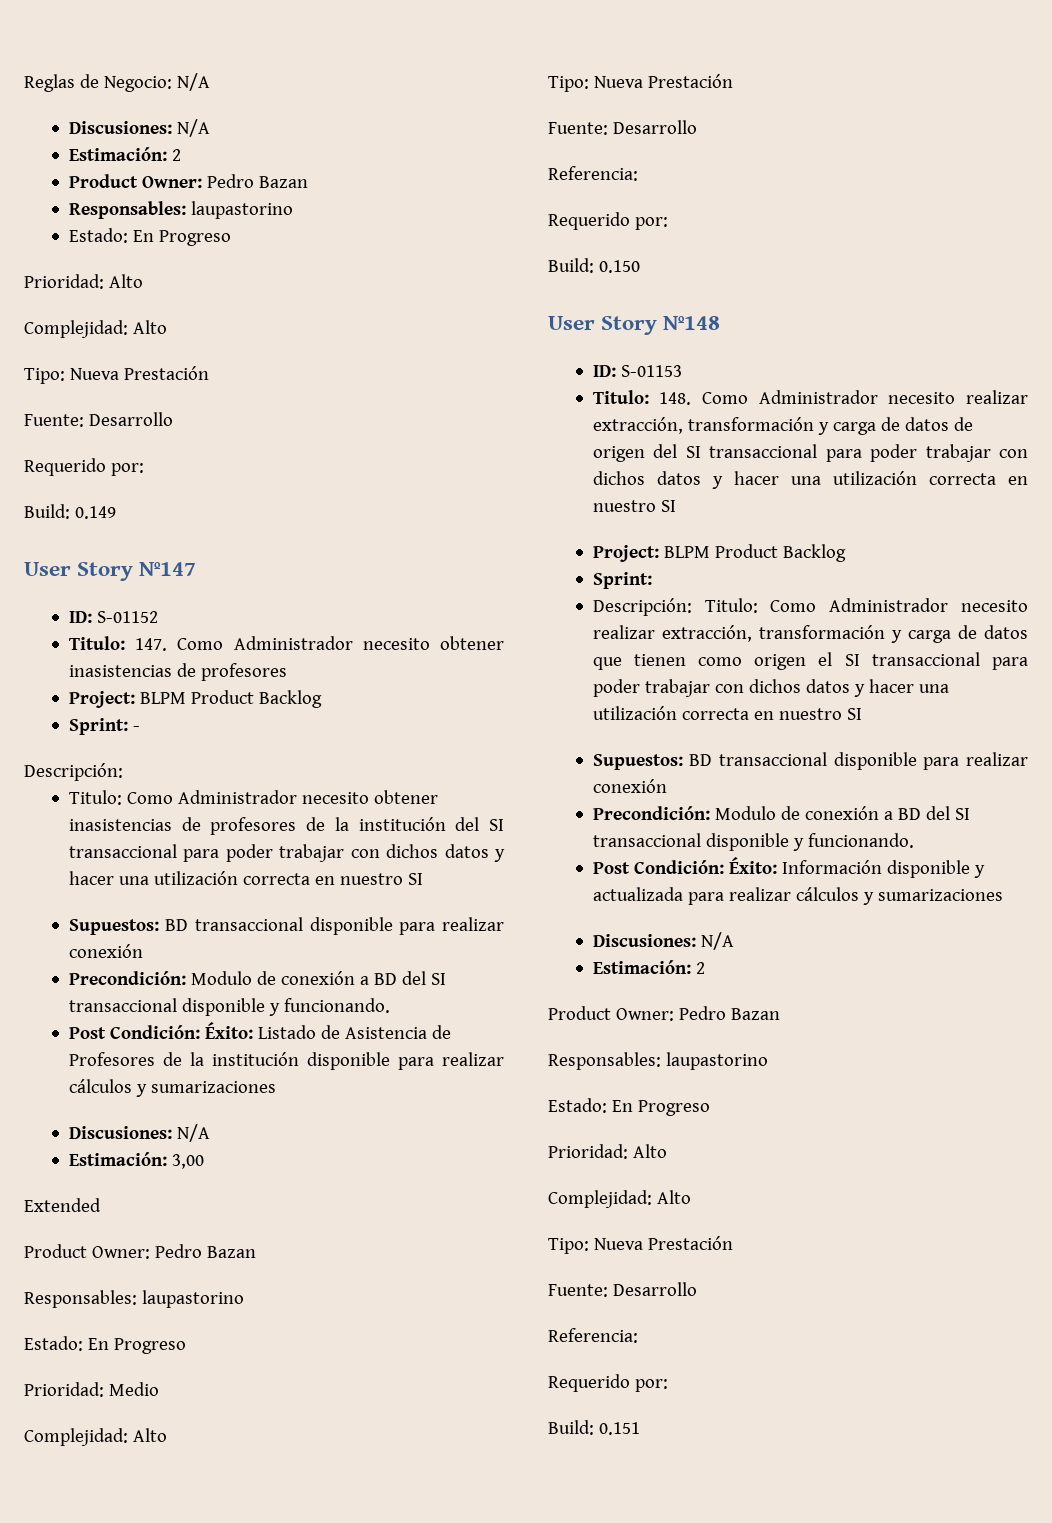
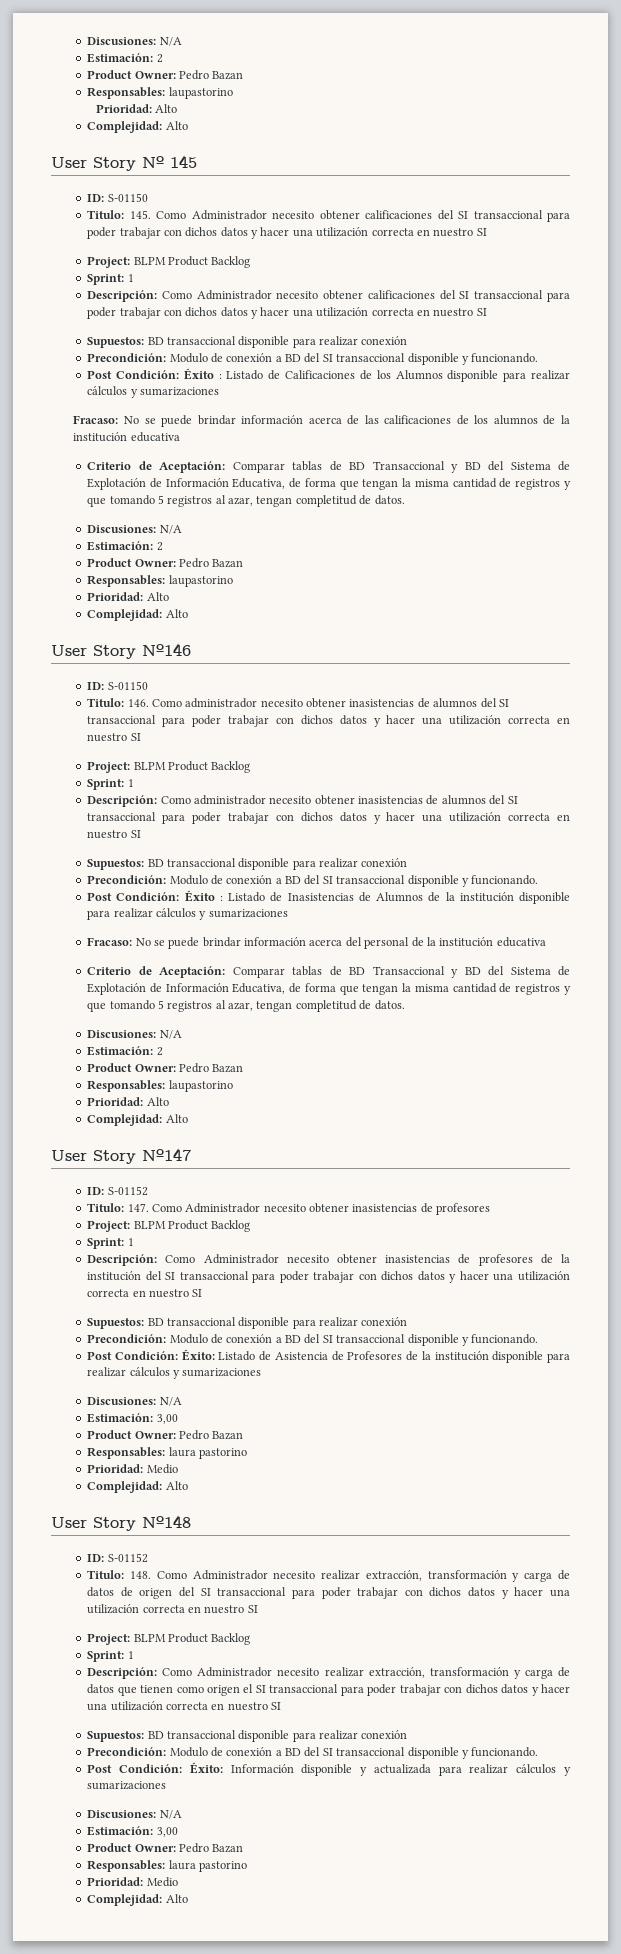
[24,73,210,92] Reglas de Negocio: N/A -> [87,37,182,46] [87,53,163,63] [87,70,244,80] [87,87,233,99] [95,104,178,113] [87,121,188,133] [51,155,197,171] [87,193,148,202] [87,210,571,222] [87,227,487,239] [87,256,251,268] [87,274,134,285] [87,290,570,302] [87,307,487,319] [87,336,408,348] [87,353,539,365] [87,368,571,382] [87,386,219,398] [73,415,571,427] [73,432,180,442] [87,461,570,473] [87,478,571,490] [87,495,405,507] Discusiones: N/A // Estimación: 2 // Product Owner: Pedro Bazan // Responsables: laupastorino // Prioridad: Alto // Complejidad: Alto // User Story Nº 145 // ID: S-01150 // Titulo: 145. Como Administrador necesito obtener calificaciones del SI transaccional para poder trabajar con dichos datos y hacer una utilización correcta en nuestro SI // Project: BLPM Product Backlog // Sprint: 1 // Descripción: Como Administrador necesito obtener calificaciones del SI transaccional para poder trabajar con dichos datos y hacer una utilización correcta en nuestro SI // Supuestos: BD transaccional disponible para realizar conexión // Precondición: Modulo de conexión a BD del SI transaccional disponible y funcionando. // Post Condición: Éxito : Listado de Calificaciones de los Alumnos disponible para realizar cálculos y sumarizaciones // Fracaso: No se puede brindar información acerca de las calificaciones de los alumnos de la institución educativa // Criterio de Aceptación: Comparar tablas de BD Transaccional y BD del Sistema de Explotación de Información Educativa, de forma que tengan la misma cantidad de registros y que tomando 5 registros al azar, tengan completitud de datos.
[68,228,231,246] [24,274,143,289] [24,320,167,338] [24,366,209,384] [24,412,173,427] [24,458,144,476] [24,504,116,519] Estado: En Progreso // Prioridad: Alto // Complejidad: Alto // Tipo: Nueva Prestación // Fuente: Desarrollo // Requerido por: // Build: 0.149 -> [87,592,169,601] [87,609,188,621] [51,643,191,659] [87,681,148,690] [87,698,509,708] [87,715,571,727] [87,733,141,742] [87,761,251,773] [87,779,134,790] [87,795,518,807] [87,812,571,824] [87,830,141,839] [87,858,408,870] [87,875,539,887] [87,890,570,904] [87,908,288,920] [87,937,546,949] [87,966,570,978] [87,983,571,995] [87,1000,405,1012] [87,1030,182,1039] [87,1046,163,1056] [87,1063,244,1073] [87,1080,233,1092] [87,1097,169,1106] [87,1114,188,1126] Prioridad: Alto // Complejidad: Alto // User Story Nº146 // ID: S-01150 // Titulo: 146. Como administrador necesito obtener inasistencias de alumnos del SI transaccional para poder trabajar con dichos datos y hacer una utilización correcta en nuestro SI // Project: BLPM Product Backlog // Sprint: 1 // Descripción: Como administrador necesito obtener inasistencias de alumnos del SI transaccional para poder trabajar con dichos datos y hacer una utilización correcta en nuestro SI // Supuestos: BD transaccional disponible para realizar conexión // Precondición: Modulo de conexión a BD del SI transaccional disponible y funcionando. // Post Condición: Éxito : Listado de Inasistencias de Alumnos de la institución disponible para realizar cálculos y sumarizaciones // Fracaso: No se puede brindar información acerca del personal de la institución educativa // Criterio de Aceptación: Comparar tablas de BD Transaccional y BD del Sistema de Explotación de Información Educativa, de forma que tengan la misma cantidad de registros y que tomando 5 registros al azar, tengan completitud de datos. // Discusiones: N/A // Estimación: 2 // Product Owner: Pedro Bazan // Responsables: laupastorino // Prioridad: Alto // Complejidad: Alto
[132,726,140,731] [24,763,123,781] [68,790,122,805] - // Descripción: // Titulo: -> [127,1238,134,1246] [87,1254,158,1266] 1 // Descripción:
[24,1198,101,1212] [24,1244,256,1259] [24,1290,244,1308] [24,1336,186,1354] [24,1382,159,1397] [24,1428,167,1446] [548,74,733,92] [548,120,697,135] [548,166,638,181] [548,212,668,230] [548,258,640,273] // Extended // Product Owner: Pedro Bazan // Responsables: laupastorino // Estado: En Progreso // Prioridad: Medio // Complejidad: Alto // Tipo: Nueva Prestación // Fuente: Desarrollo // Referencia: // Requerido por: // Build: 0.150 -> [87,1430,244,1440] [87,1447,247,1459] [87,1464,178,1474] [87,1481,188,1493] // Product Owner: Pedro Bazan // Responsables: laura pastorino // Prioridad: Medio // Complejidad: Alto
[620,365,682,377] S-01153 -> [107,1553,148,1563] S-01152
[592,598,758,616] // Descripción: Titulo: -> [127,1651,134,1659] [87,1667,158,1679] 1 // Descripción:
[695,962,705,974] [548,1006,780,1021] [548,1052,768,1070] [548,1098,710,1116] [548,1144,667,1159] [548,1190,691,1208] [548,1236,733,1254] [548,1282,697,1297] [548,1328,638,1343] [548,1374,668,1392] [548,1420,640,1435] 2 // Product Owner: Pedro Bazan // Responsables: laupastorino // Estado: En Progreso // Prioridad: Alto // Complejidad: Alto // Tipo: Nueva Prestación // Fuente: Desarrollo // Referencia: // Requerido por: // Build: 0.151 -> [156,1827,178,1837] [87,1843,244,1853] [87,1860,247,1872] [87,1877,178,1887] [87,1894,188,1906] 3,00 // Product Owner: Pedro Bazan // Responsables: laura pastorino // Prioridad: Medio // Complejidad: Alto

